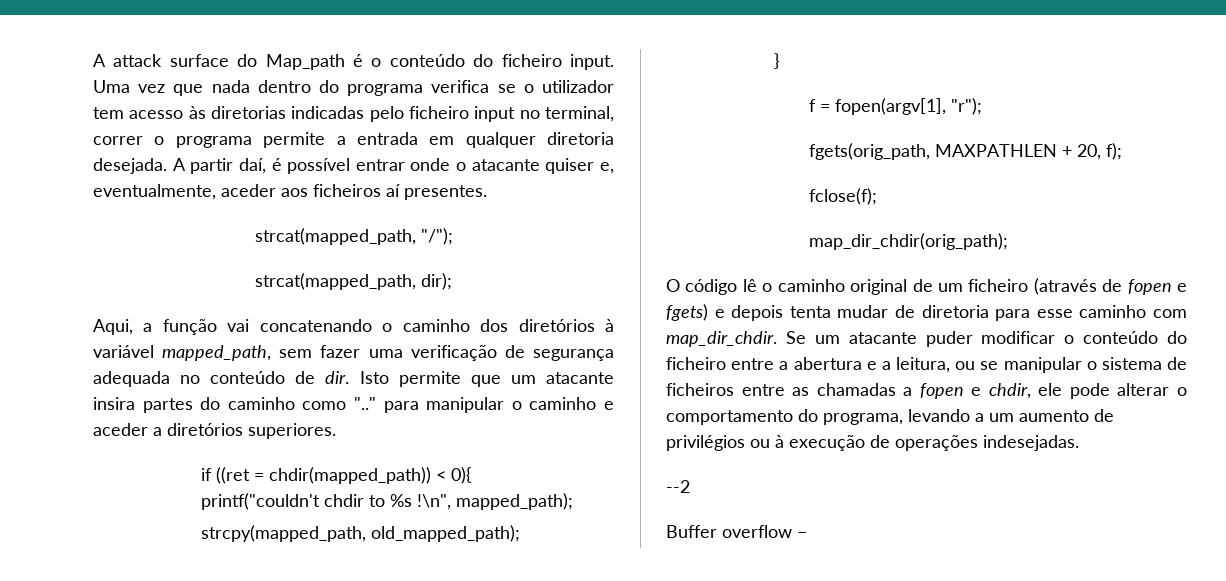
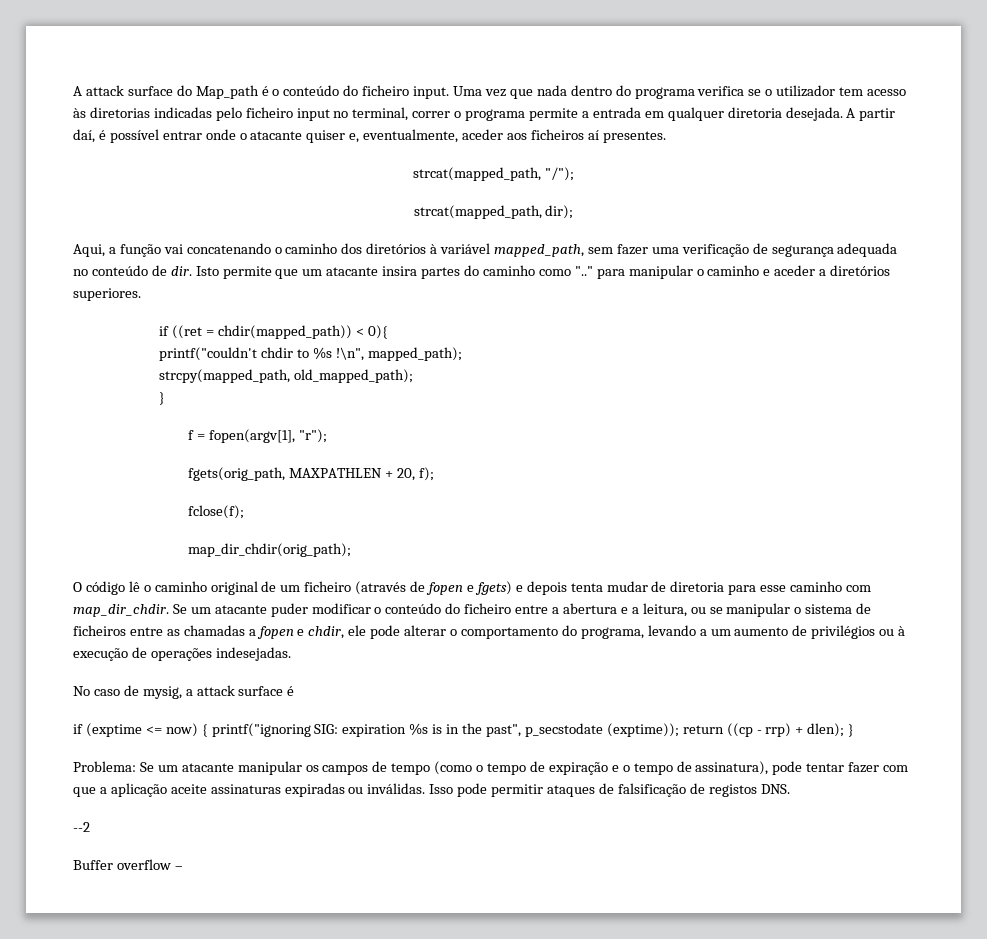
(1079, 443) none -> [73,685,295,699] [73,723,855,737] [73,761,909,775] [73,783,790,797] // No caso de mysig, a attack surface é // if (exptime <= now) { printf("ignoring SIG: expiration %s is in the past", p_secstodate (exptime)); return ((cp - rrp) + dlen); } // Problema: Se um atacante manipular os campos de tempo (como o tempo de expiração e o tempo de assinatura), pode tentar fazer com que a aplicação aceite assinaturas expiradas ou inválidas. Isso pode permitir ataques de falsificação de registos DNS.

